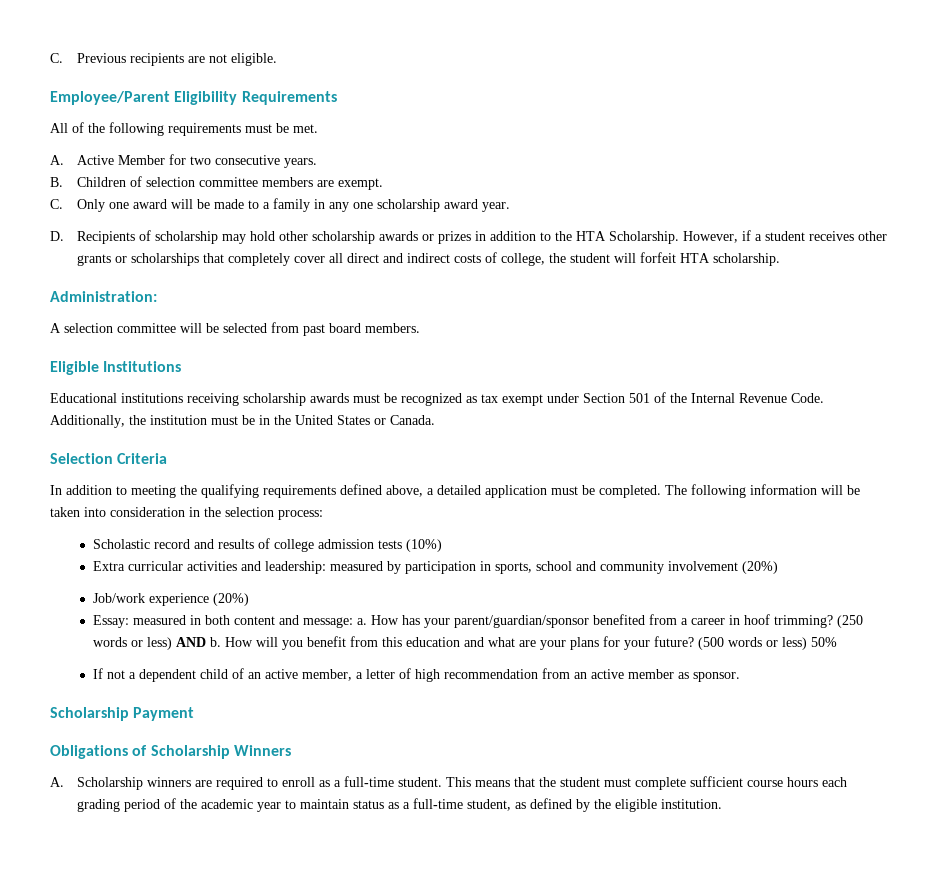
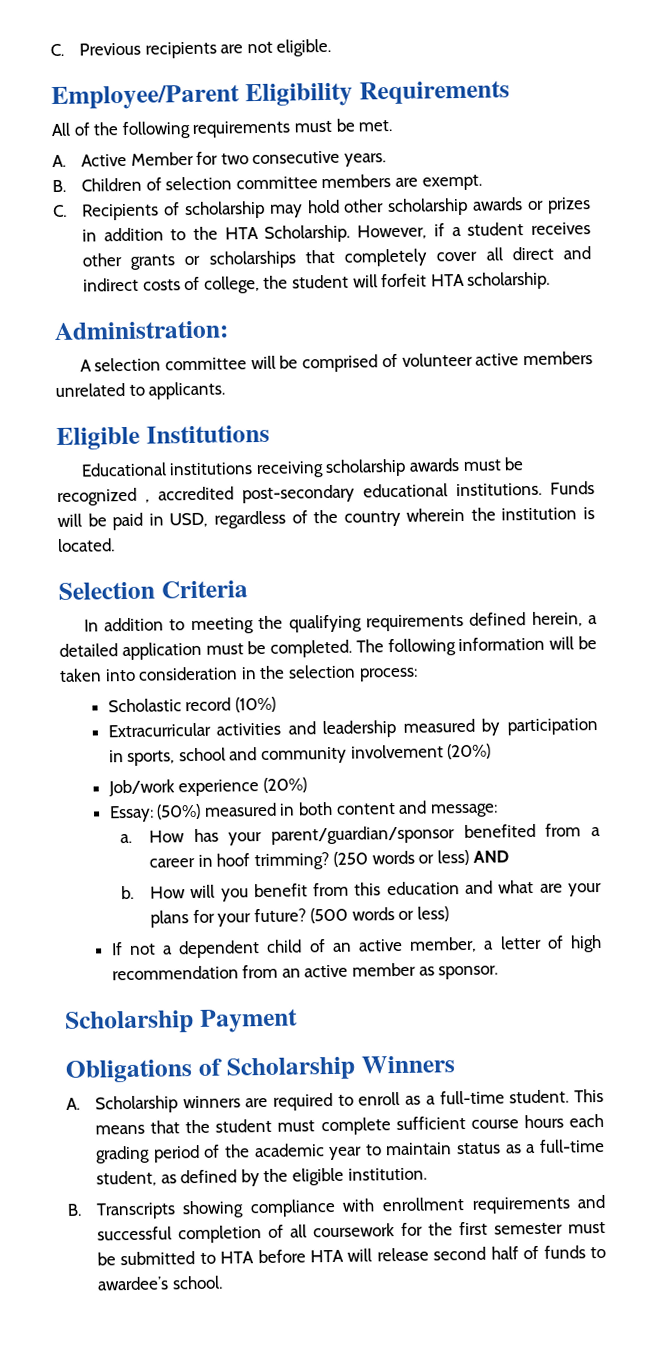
[77,198,511,212] [50,231,64,241] Only one award will be made to a family in any one scholarship award year. // D. -> (67, 211) none
[223,322,420,336] selected from past board members. -> [302,351,593,373] [55,381,226,400] comprised of volunteer active members unrelated to applicants.
[466,392,824,406] [50,415,435,428] as tax exempt under Section 501 of the Internal Revenue Code. Additionally, the institution must be in the United States or Canada. -> [145,481,595,504] [57,507,595,531] [57,538,115,552] , accredited post-secondary educational institutions. Funds will be paid in USD, regardless of the country wherein the institution is located.
[386,485,423,497] above, -> [531,611,583,627] herein,
[193,538,402,552] and results of college admission tests -> (232, 704) none
[92,561,183,571] Extra curricular -> [107,722,211,738] Extracurricular
[264,561,326,574] leadership: -> [322,719,397,739] leadership
(129, 621) none -> [156,803,202,820] (50%)
(353, 622) none -> (498, 810) //
(206, 642) none -> (509, 856) //
[810,637,837,647] 50% -> (450, 914) none
(723, 804) none -> [67,1194,606,1220] [96,1221,606,1244] [96,1245,606,1266] [96,1275,223,1291] // B. Transcripts showing compliance with enrollment requirements and successful completion of all coursework for the first semester must be submitted to HTA before HTA will release second half of funds to awardee’s school.

